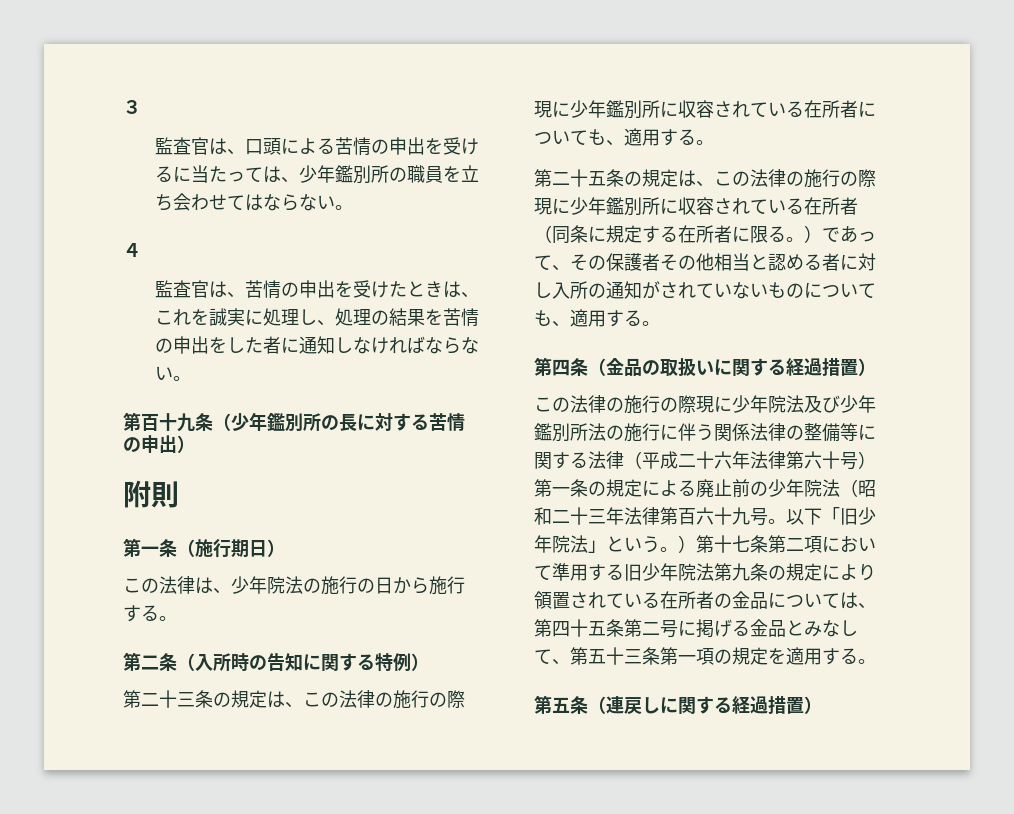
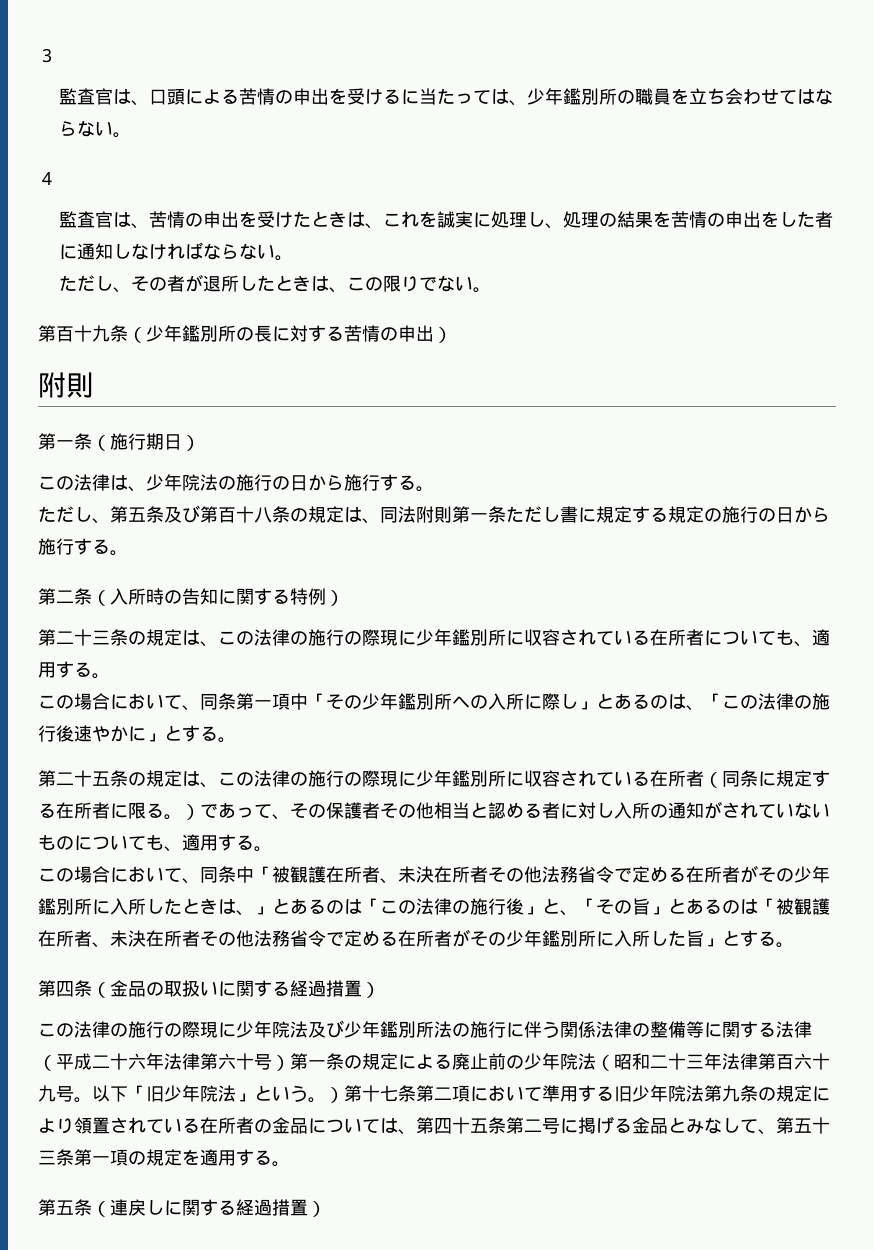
(191, 378) none -> [59,274,492,293] // ただし、その者が退所したときは、この限りでない。
(177, 618) none -> [38,505,830,524] [38,538,128,556] // ただし、第五条及び第百十八条の規定は、同法附則第一条ただし書に規定する規定の施行の日から施行する。
(714, 142) none -> [38,693,830,711] [38,725,236,743] // この場合において、同条第一項中「その少年鑑別所への入所に際し」とあるのは、「この法律の施行後速やかに」とする。
(660, 323) none -> [38,865,830,884] [38,898,830,916] [38,929,794,948] // この場合において、同条中「被観護在所者、未決在所者その他法務省令で定める在所者がその少年鑑別所に入所したときは、」とあるのは「この法律の施行後」と、「その旨」とあるのは「被観護在所者、未決在所者その他法務省令で定める在所者がその少年鑑別所に入所した旨」とする。

